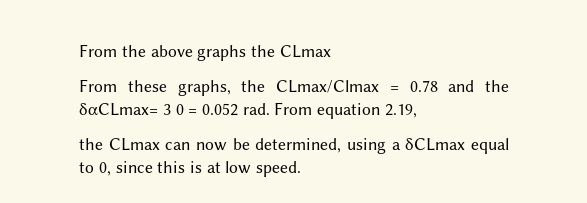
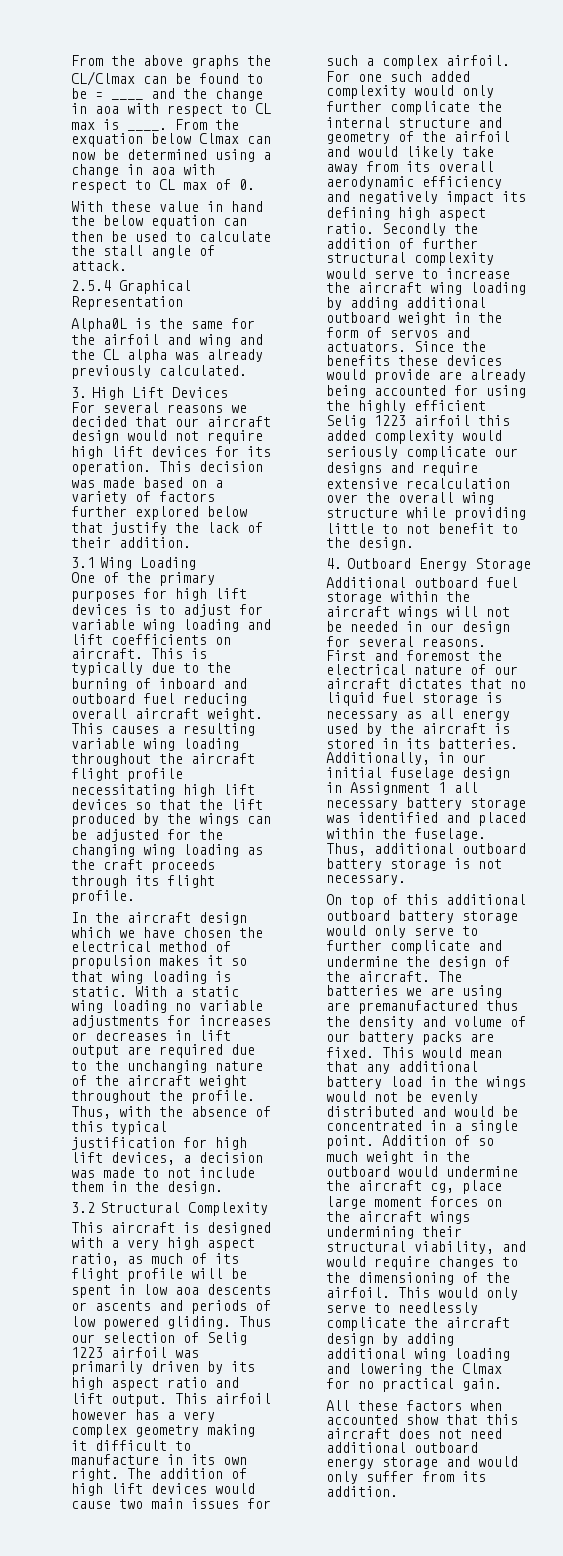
[279,45,331,58] [79,79,510,96] [79,102,417,119] [79,138,160,151] CLmax // From these graphs, the CLmax/Clmax = 0.78 and the δαCLmax= 3 0 = 0.052 rad. From equation 2.19, // the CLmax -> [70,71,263,86] [70,88,103,99] [110,99,143,100] [150,88,263,101] [70,103,271,117] [70,119,239,131] [70,133,239,147] CL/Clmax can be found to be = ____ and the change in aoa with respect to CL max is ____. From the exquation below Clmax
[255,138,342,153] determined, -> [126,149,207,160] determined
[405,138,509,154] [79,161,302,177] δCLmax equal to 0, since this is at low speed. -> [70,164,215,177] [70,179,255,193] [70,201,263,212] [70,215,247,229] [70,231,271,242] [70,245,215,258] [70,260,127,271] [70,280,191,294] [70,296,183,310] [70,318,255,332] [70,334,263,347] [70,349,263,363] [70,365,247,379] [70,387,229,400] [70,402,247,413] [70,416,271,427] [70,430,263,444] [70,446,271,459] [70,461,263,475] [70,477,223,488] [70,491,215,504] [70,506,247,520] [70,522,263,535] [70,537,191,548] [70,557,197,570] [70,572,215,586] [70,588,247,602] [70,604,263,617] [70,619,271,632] [70,634,231,645] [70,648,207,659] [70,662,231,676] [70,678,247,691] [70,693,247,706] [70,708,263,721] [70,723,255,736] [70,738,239,751] [70,753,255,766] [70,768,183,782] [70,784,255,797] [70,799,263,810] [70,813,271,827] [70,829,223,842] [70,844,263,857] [70,859,215,873] [70,875,215,888] [70,890,135,904] [70,912,247,925] [70,927,263,938] [70,941,231,952] [70,955,247,969] [70,971,231,984] [70,986,239,997] [70,1000,263,1013] [70,1015,271,1028] [70,1030,231,1041] [70,1044,255,1058] [70,1060,263,1073] [70,1075,247,1088] [70,1090,255,1104] [70,1106,271,1119] [70,1121,167,1135] [70,1137,247,1150] [70,1152,263,1165] [70,1167,255,1178] [70,1181,223,1194] [70,1202,269,1216] [70,1222,271,1235] [70,1237,255,1251] [70,1253,239,1266] [70,1268,247,1282] [70,1284,271,1298] [70,1300,271,1314] [70,1316,271,1330] [70,1332,247,1345] [70,1347,199,1358] [70,1361,255,1375] [70,1377,239,1391] [70,1393,271,1407] [70,1409,215,1422] [70,1424,255,1438] [70,1440,191,1451] [70,1454,247,1465] [70,1468,247,1481] [70,1483,255,1496] [70,1498,271,1509] [325,55,510,69] [325,71,470,82] [325,85,494,99] [325,101,502,115] [325,117,502,128] [325,131,510,144] [325,146,494,159] [325,161,494,174] [325,176,502,189] [325,191,526,205] [325,207,486,221] [325,223,478,236] [325,238,478,249] [325,252,494,266] [325,268,510,279] [325,282,526,295] [325,297,486,310] [325,312,502,325] [325,327,470,338] [325,341,486,352] [325,355,502,366] [325,369,526,383] [325,385,526,398] [325,400,486,413] [325,415,510,428] [325,430,502,444] [325,446,518,460] [325,462,478,476] [325,478,510,489] [325,492,494,505] [325,507,526,521] [325,523,518,534] [325,537,414,550] [325,558,532,571] [325,577,518,588] [325,591,470,604] [325,606,510,619] [325,621,510,634] [325,636,486,647] [325,650,502,661] [325,664,518,675] [325,678,526,689] [325,692,502,706] [325,708,510,721] [325,723,510,736] [325,738,518,749] [325,752,486,765] [325,767,510,780] [325,782,478,795] [325,797,526,810] [325,812,526,826] [325,828,486,841] [325,843,526,856] [325,858,502,871] [325,874,406,885] [325,894,526,908] [325,910,518,923] [325,925,478,938] [325,940,502,954] [325,956,510,969] [325,971,462,982] [325,985,502,998] [325,1000,518,1014] [325,1016,526,1029] [325,1031,494,1045] [325,1047,502,1058] [325,1061,478,1074] [325,1076,526,1089] [325,1091,478,1104] [325,1106,518,1117] [325,1120,518,1133] [325,1135,494,1149] [325,1151,470,1164] [325,1166,518,1177] [325,1180,502,1194] [325,1196,502,1209] [325,1211,470,1224] [325,1226,462,1239] [325,1241,526,1254] [325,1256,518,1270] [325,1272,510,1285] [325,1287,518,1300] [325,1302,478,1315] [325,1317,510,1331] [325,1333,454,1346] [325,1348,510,1361] [325,1363,502,1376] [325,1378,502,1392] [325,1400,502,1411] [325,1414,518,1425] [325,1428,502,1439] [325,1442,478,1453] [325,1456,518,1469] [325,1471,486,1484] [325,1486,398,1497] change in aoa with respect to CL max of 0. // With these value in hand the below equation can then be used to calculate the stall angle of attack. // 2.5.4 Graphical Representation // Alpha0L is the same for the airfoil and wing and the CL alpha was already previously calculated. // 3. High Lift Devices // For several reasons we decided that our aircraft design would not require high lift devices for its operation. This decision was made based on a variety of factors further explored below that justify the lack of their addition. // 3.1 Wing Loading // One of the primary purposes for high lift devices is to adjust for variable wing loading and lift coefficients on aircraft. This is typically due to the burning of inboard and outboard fuel reducing overall aircraft weight. This causes a resulting variable wing loading throughout the aircraft flight profile necessitating high lift devices so that the lift produced by the wings can be adjusted for the changing wing loading as the craft proceeds through its flight profile. // In the aircraft design which we have chosen the electrical method of propulsion makes it so that wing loading is static. With a static wing loading no variable adjustments for increases or decreases in lift output are required due to the unchanging nature of the aircraft weight throughout the profile. Thus, with the absence of this typical justification for high lift devices, a decision was made to not include them in the design. // 3.2 Structural Complexity // This aircraft is designed with a very high aspect ratio, as much of its flight profile will be spent in low aoa descents or ascents and periods of low powered gliding. Thus our selection of Selig 1223 airfoil was primarily driven by its high aspect ratio and lift output. This airfoil however has a very complex geometry making it difficult to manufacture in its own right. The addition of high lift devices would cause two main issues for such a complex airfoil. For one such added complexity would only further complicate the internal structure and geometry of the airfoil and would likely take away from its overall aerodynamic efficiency and negatively impact its defining high aspect ratio. Secondly the addition of further structural complexity would serve to increase the aircraft wing loading by adding additional outboard weight in the form of servos and actuators. Since the benefits these devices would provide are already being accounted for using the highly efficient Selig 1223 airfoil this added complexity would seriously complicate our designs and require extensive recalculation over the overall wing structure while providing little to not benefit to the design. // 4. Outboard Energy Storage // Additional outboard fuel storage within the aircraft wings will not be needed in our design for several reasons. First and foremost the electrical nature of our aircraft dictates that no liquid fuel storage is necessary as all energy used by the aircraft is stored in its batteries. Additionally, in our initial fuselage design in Assignment 1 all necessary battery storage was identified and placed within the fuselage. Thus, additional outboard battery storage is not necessary. // On top of this additional outboard battery storage would only serve to further complicate and undermine the design of the aircraft. The batteries we are using are premanufactured thus the density and volume of our battery packs are fixed. This would mean that any additional battery load in the wings would not be evenly distributed and would be concentrated in a single point. Addition of so much weight in the outboard would undermine the aircraft cg, place large moment forces on the aircraft wings undermining their structural viability, and would require changes to the dimensioning of the airfoil. This would only serve to needlessly complicate the aircraft design by adding additional wing loading and lowering the Clmax for no practical gain. // All these factors when accounted show that this aircraft does not need additional outboard energy storage and would only suffer from its addition.

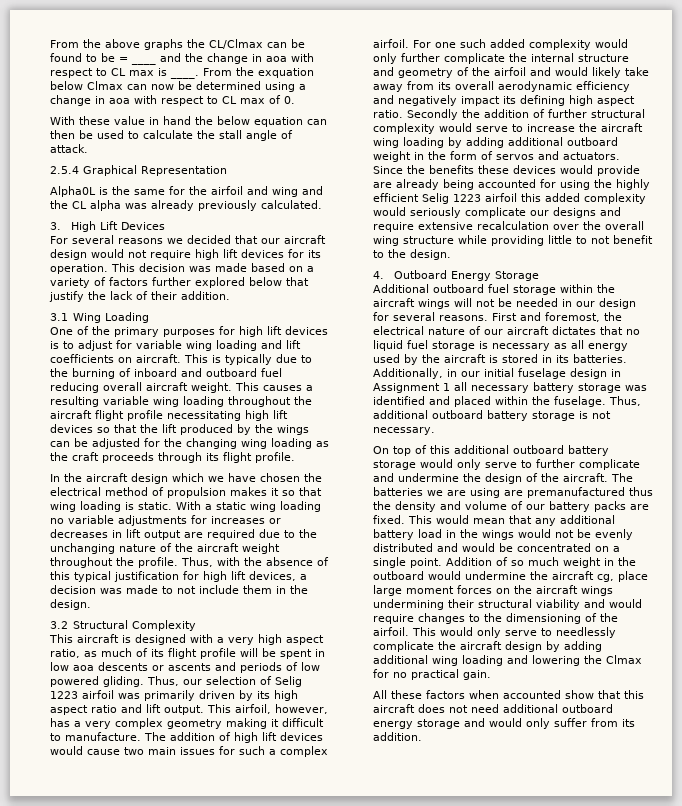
[238,1316,271,1327] Thus -> [146,676,179,686] Thus,
[214,1393,271,1404] [70,1409,127,1420] airfoil however -> [234,704,328,714] airfoil, however,
[70,1454,247,1465] [70,1468,119,1481] manufacture in its own right. -> [64,732,141,741] manufacture.
[405,650,470,661] foremost -> [544,312,600,322] foremost,
[429,1120,446,1131] in -> [594,546,609,552] on
[413,1241,494,1254] viability, -> [535,599,580,610] viability

